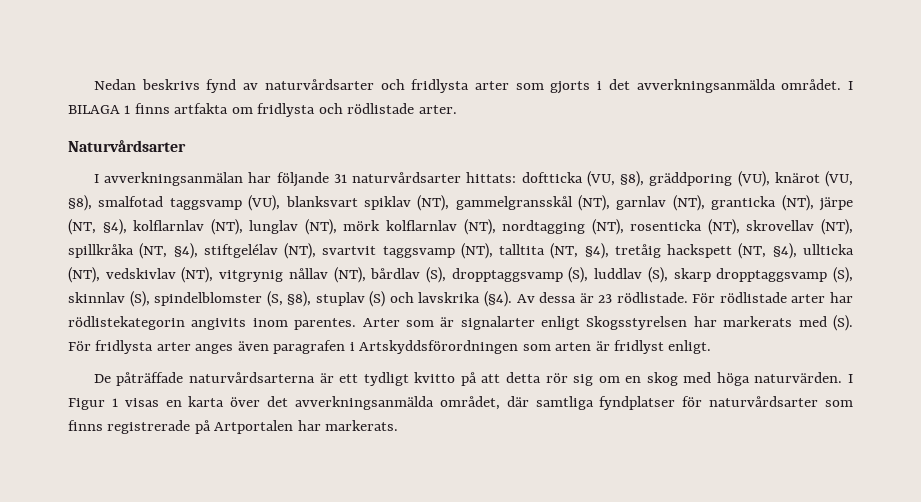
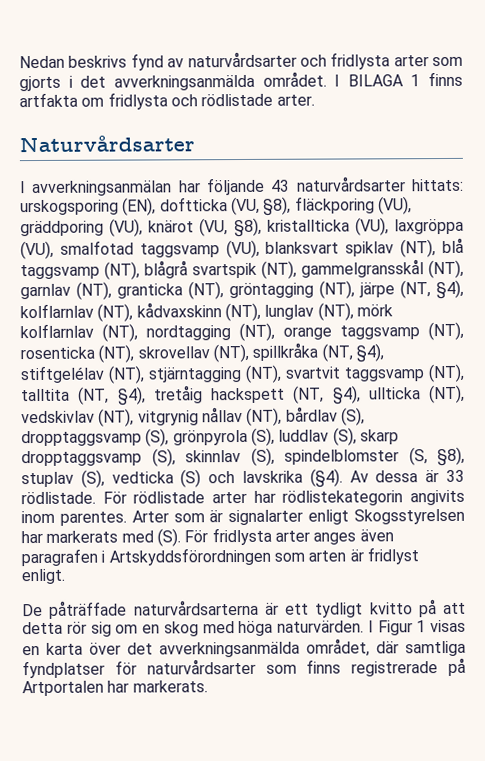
[333,174,347,183] 31 -> [271,179,291,192] 43
(517, 177) none -> [20,197,157,216] urskogsporing (EN),
(645, 179) none -> [294,196,412,215] fläckporing (VU),
(92, 203) none -> [266,217,464,236] [20,240,54,260] kristallticka (VU), laxgröppa (VU),
(450, 203) none -> [441,237,464,254] [20,260,297,280] blå taggsvamp (NT), blågrå svartspik (NT),
(814, 203) none -> [229,280,355,299] gröntagging (NT),
(243, 227) none -> [136,302,261,322] kådvaxskinn (NT),
(624, 227) none -> [283,321,464,341] orange taggsvamp (NT),
(317, 251) none -> [148,364,282,383] stjärntagging (NT),
(589, 275) none -> [172,427,275,446] grönpyrola (S),
(365, 299) none -> [80,469,174,488] (S), vedticka
[598,294,613,303] 23 -> [446,469,466,483] 33

